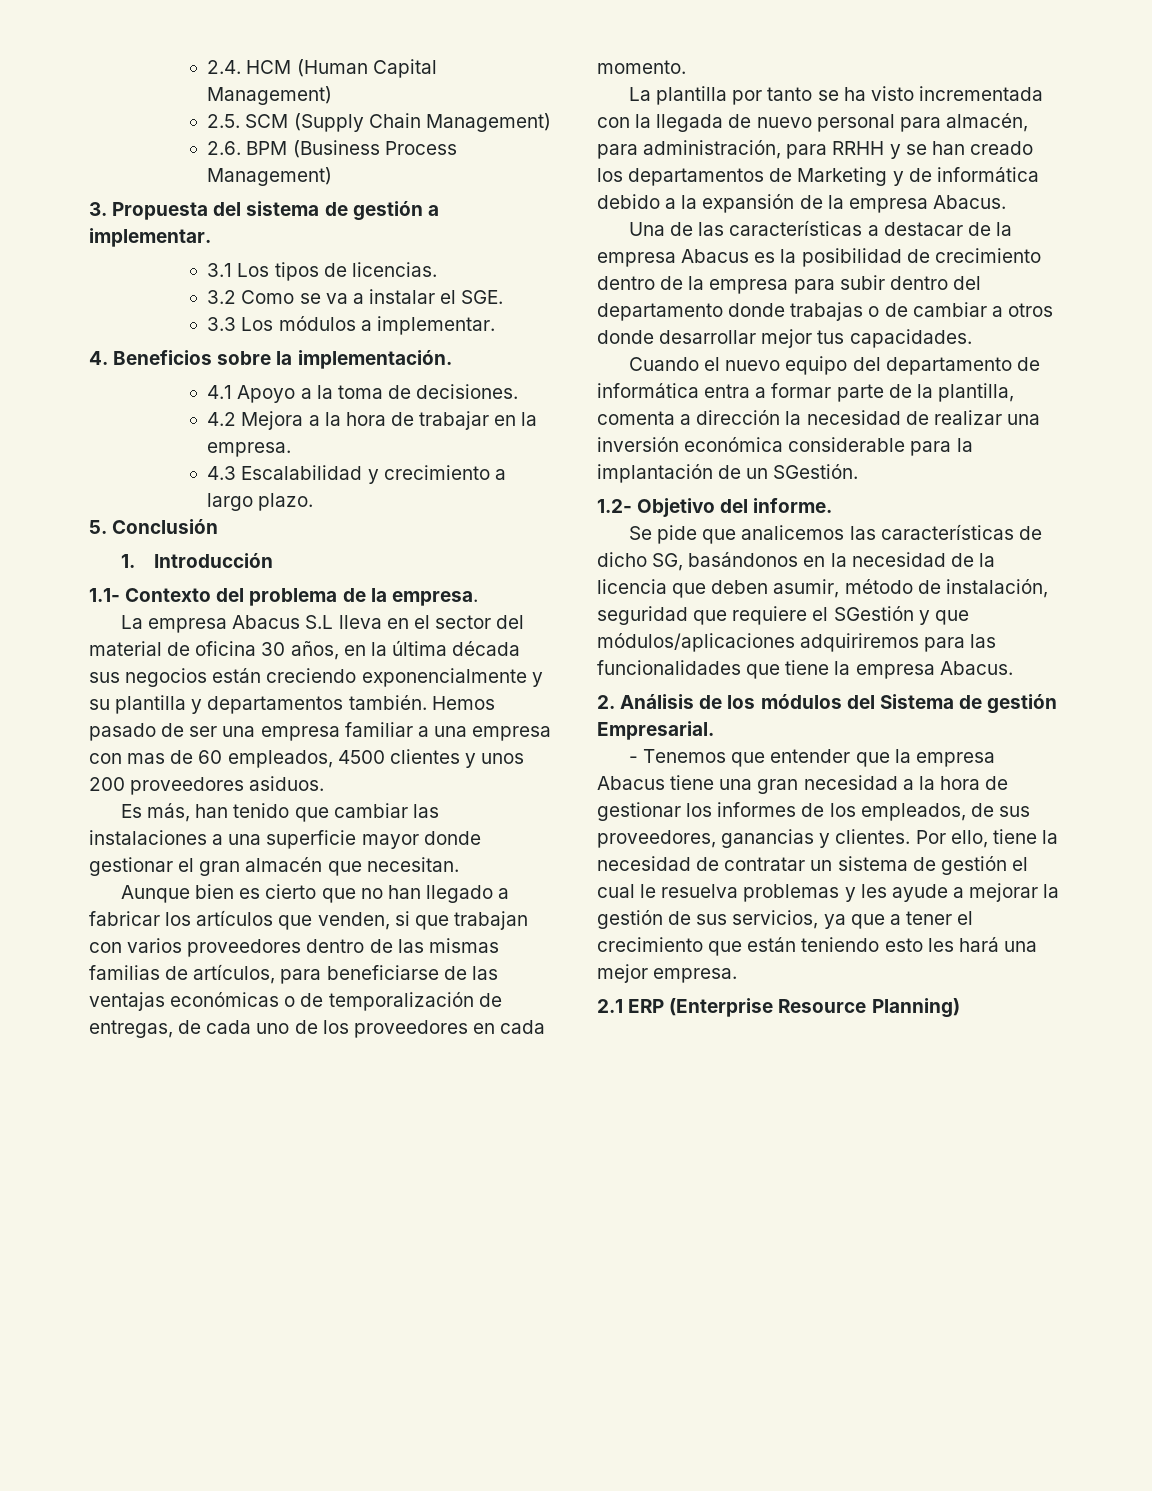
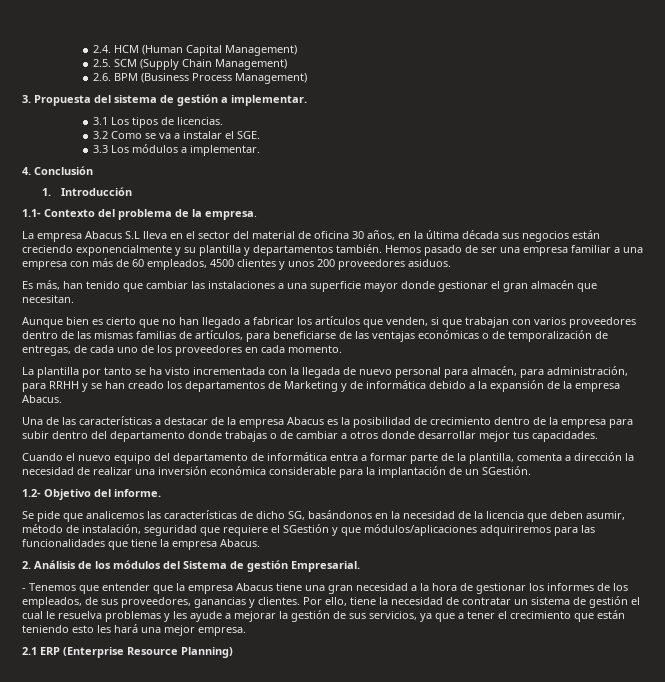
[113,350,452,369] [207,384,519,403] [207,411,538,430] [207,442,292,457] [207,465,506,484] [207,493,314,511] [89,520,107,534] Beneficios sobre la implementación. // 4.1 Apoyo a la toma de decisiones. // 4.2 Mejora a la hora de trabajar en la empresa. // 4.3 Escalabilidad y crecimiento a largo plazo. // 5. -> (31, 171) none
[127,753,166,764] mas -> [92,258,113,267] más

